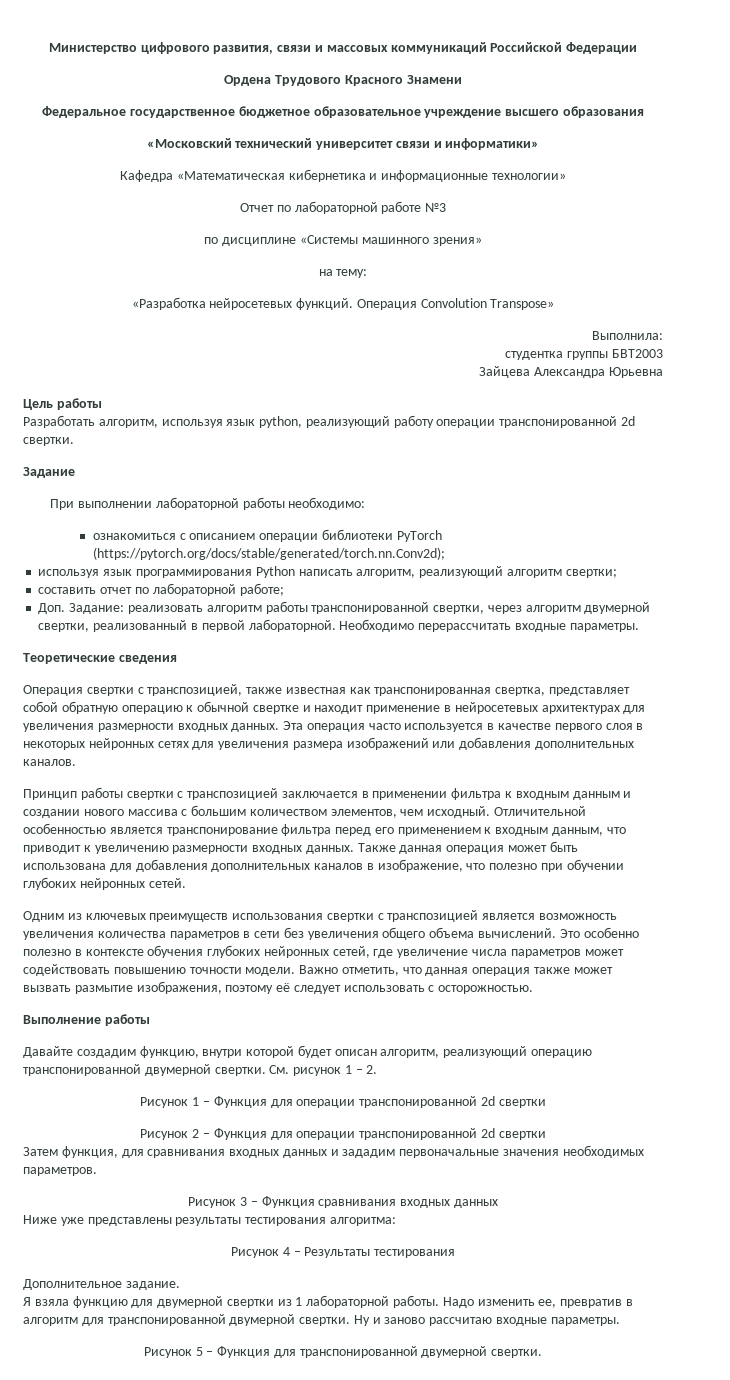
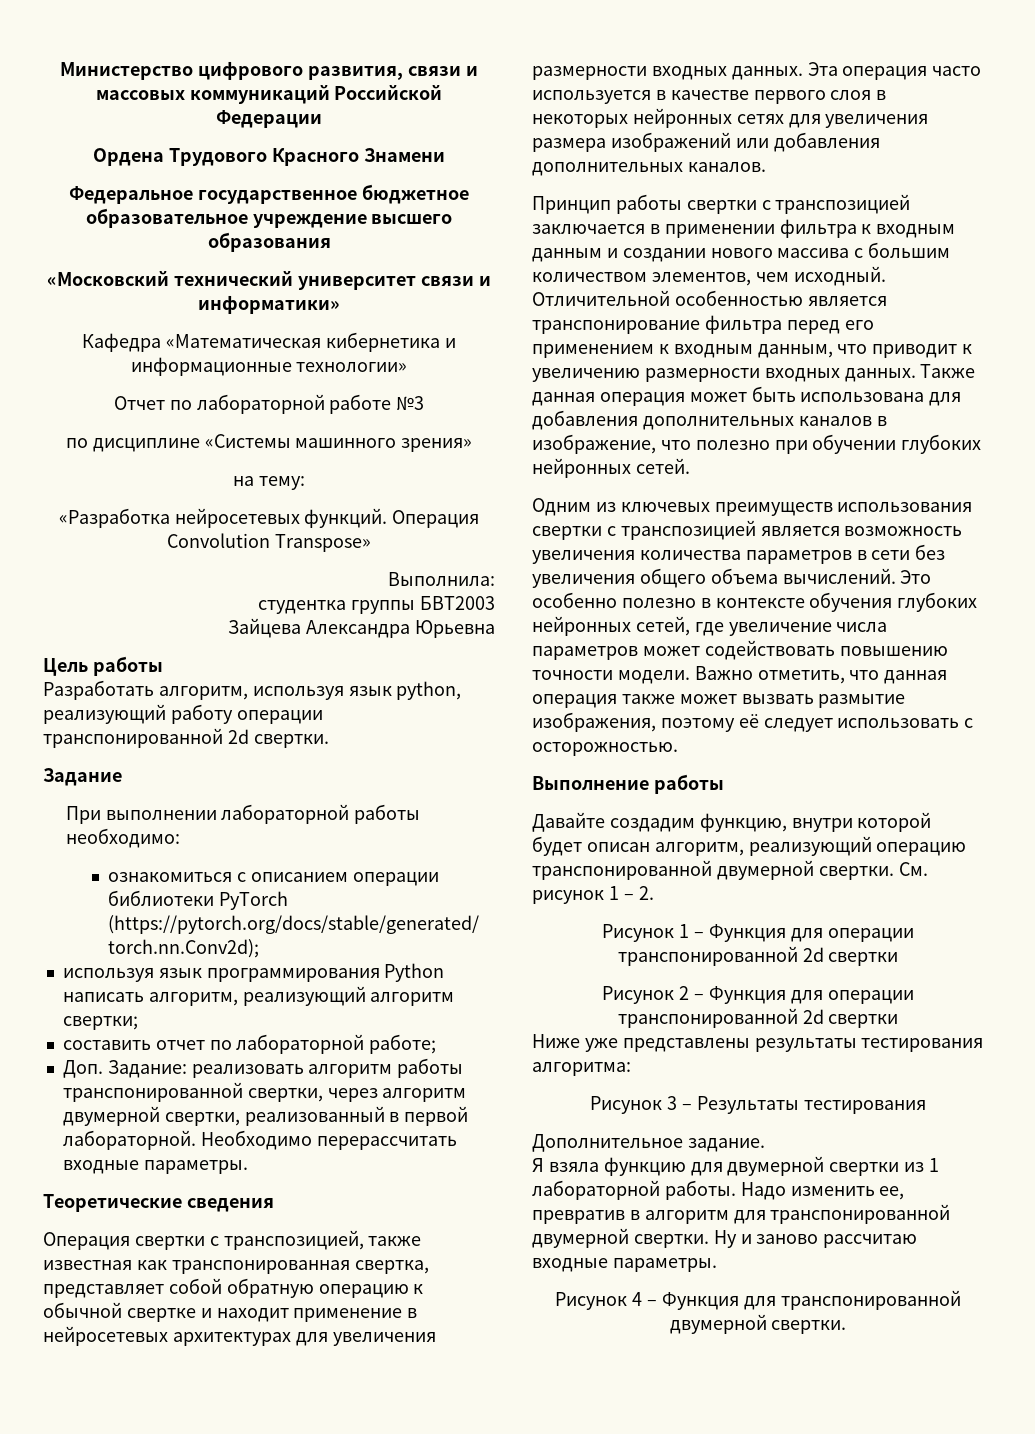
[23,1145,644,1158] [23,1167,97,1176] [188,1196,498,1208] // Затем функция, для сравнивания входных данных и зададим первоначальные значения необходимых параметров. // Рисунок 3 – Функция сравнивания входных данных -> (899, 1021) none
[282,1247,290,1256] 4 -> [667,1096,678,1110] 3
[195,1347,203,1356] 5 -> [632,1292,643,1306] 4

